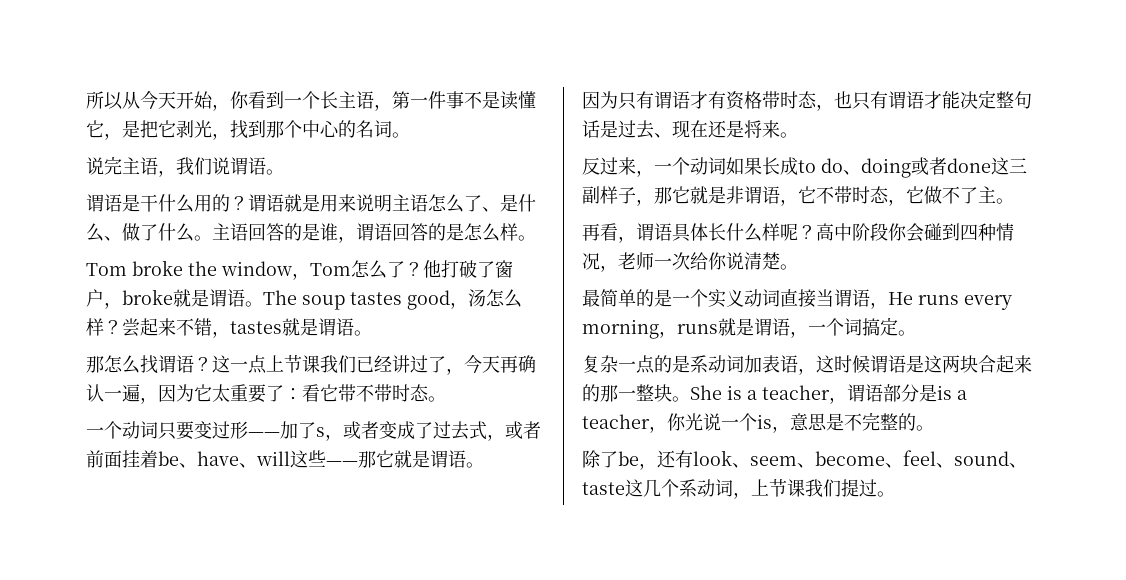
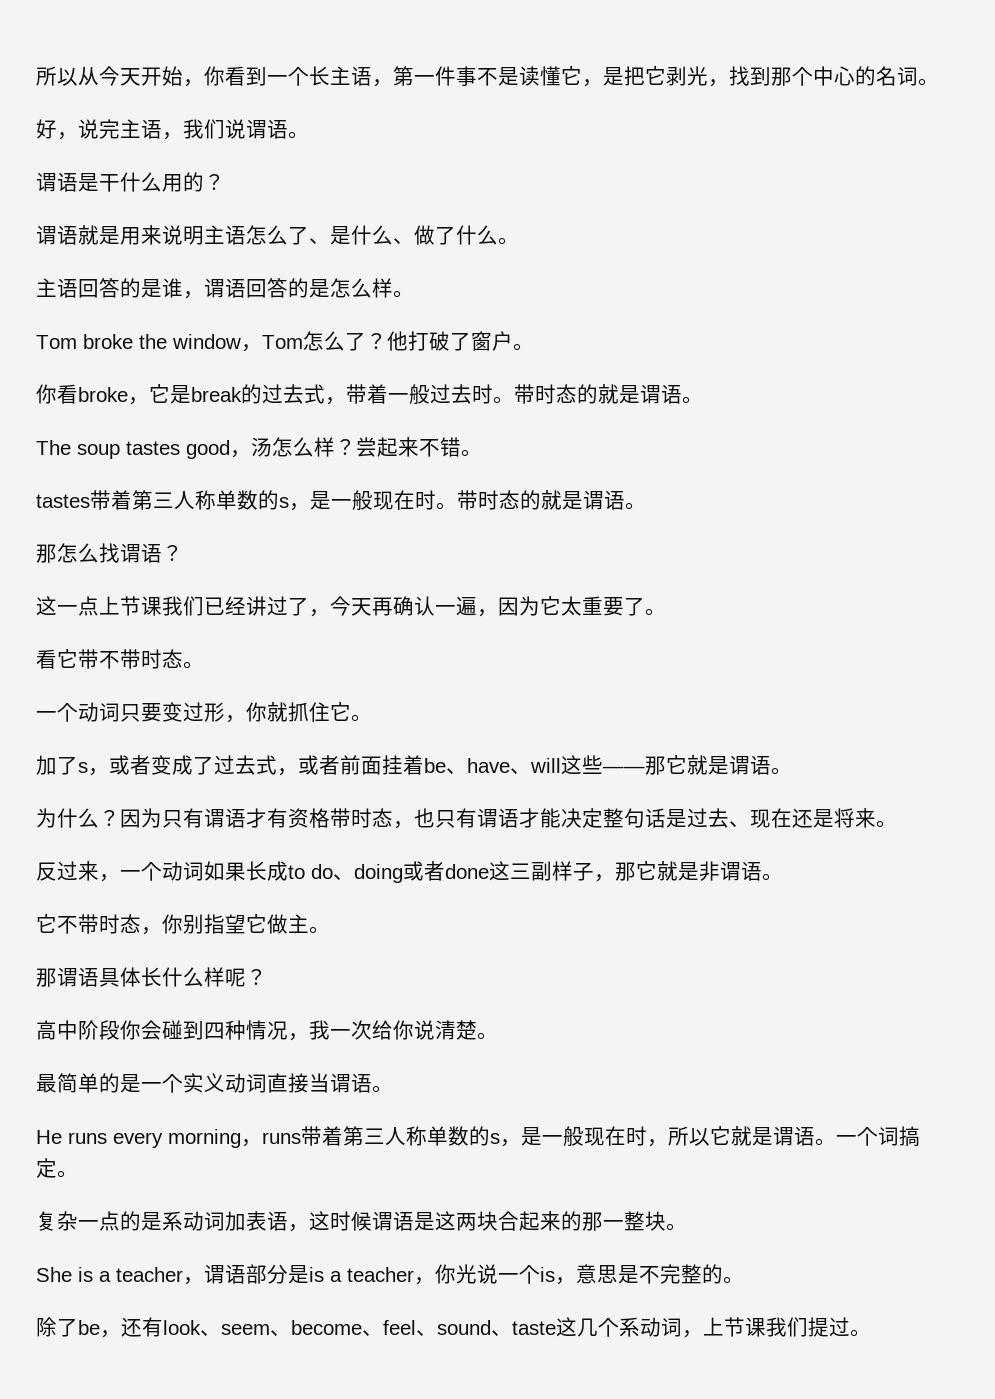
(410, 135) none -> [36,119,78,140] 好，
(248, 203) none -> (225, 182) //
(212, 238) none -> (519, 241) //
[104,289,263,309] ，broke就是谓语。 -> [513,343,534,351] [36,384,703,405] 。 // 你看broke，它是break的过去式，带着一般过去时。带时态的就是谓语。 //
[212,321,282,338] ，tastes -> [461,449,482,457] [36,490,541,511] 。 // tastes带着第三人称单数的s，是一般现在时。带时态的
(212, 364) none -> (183, 553) //
[284,388,302,400] ： -> [645,608,666,616] 。 //
[248,432,280,437] —— -> [225,702,372,723] ，你就抓住它。 //
(484, 465) none -> [36,808,120,828] 为什么？
[780,199,798,206] ， -> [762,873,783,881] 。 //
[906,186,978,204] 它做不了 -> [162,914,288,934] 你别指望它做
[582,223,636,243] 再看， -> [36,968,57,987] 那
(816, 232) none -> (267, 977) //
[618,252,654,270] 老师 -> [309,1020,330,1040] 我
[870,302,888,309] ， -> [372,1085,393,1093] 。 //
[718,318,808,338] 就是谓语， -> [301,1126,836,1147] 带着第三人称单数的s，是一般现在时，所以它就是谓语。
(690, 399) none -> (687, 1227) //

